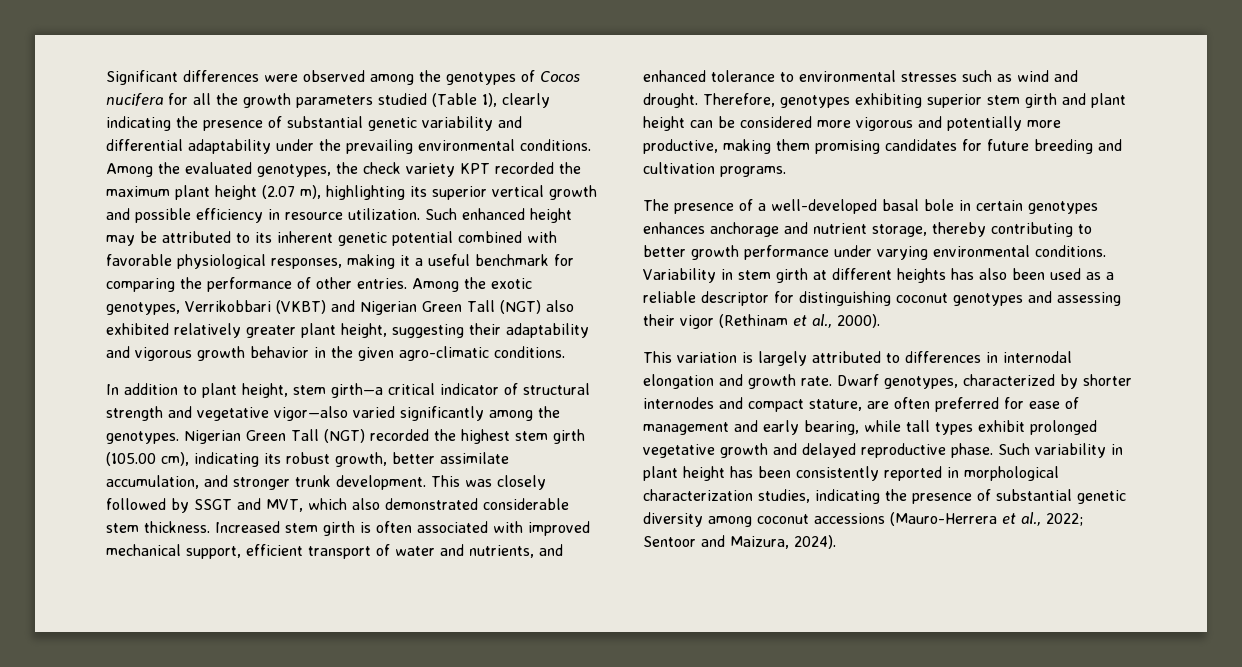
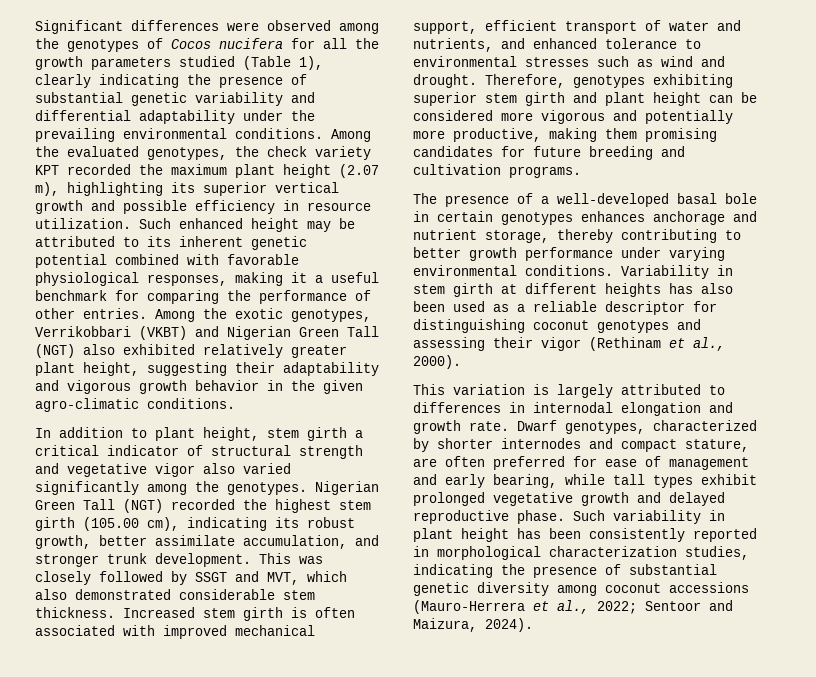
[331,383,383,398] girth—a -> [307,427,363,441] girth a
[274,406,348,421] vigor—also -> [155,463,235,477] vigor also

